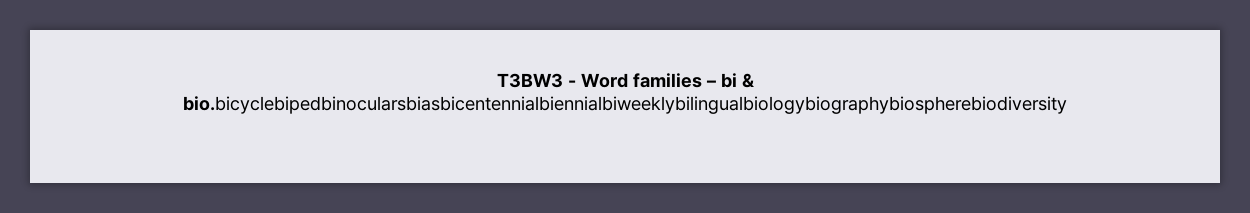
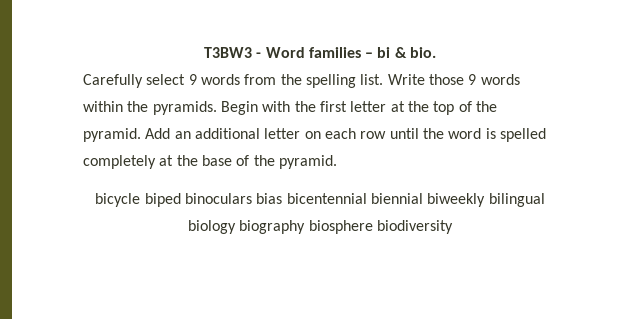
[183,96,1067,114] bio.bicyclebipedbinocularsbiasbicentennialbiennialbiweeklybilingualbiologybiographybiospherebiodiversity -> [410,47,437,58] [83,74,520,88] [83,101,497,115] [83,128,546,142] [83,155,337,169] [95,193,545,207] [188,220,453,234] bio. // Carefully select 9 words from the spelling list. Write those 9 words within the pyramids. Begin with the first letter at the top of the pyramid. Add an additional letter on each row until the word is spelled completely at the base of the pyramid. // bicycle biped binoculars bias bicentennial biennial biweekly bilingual biology biography biosphere biodiversity

